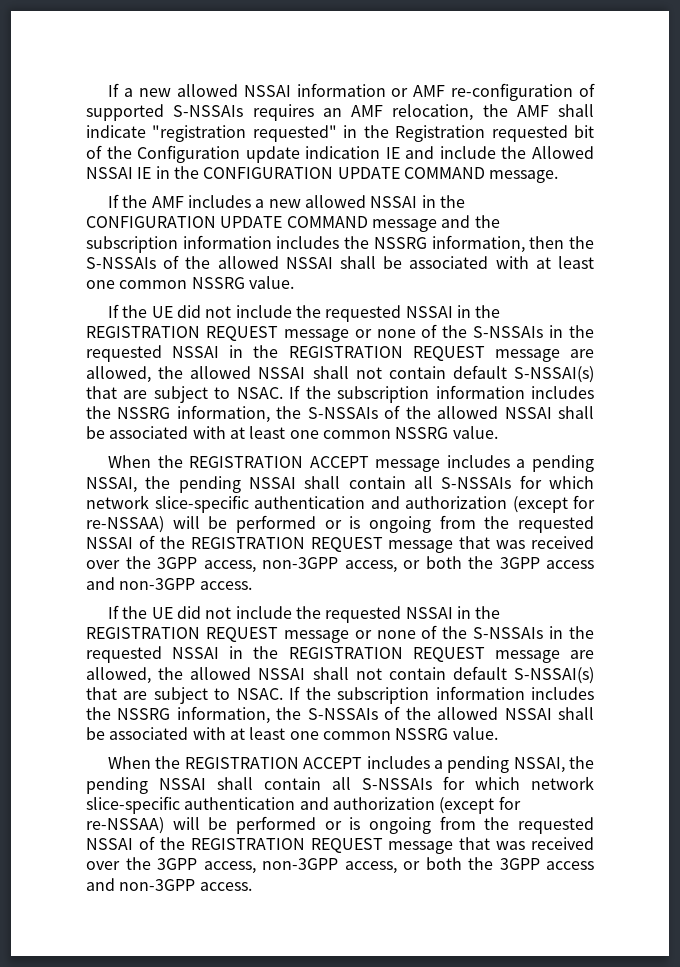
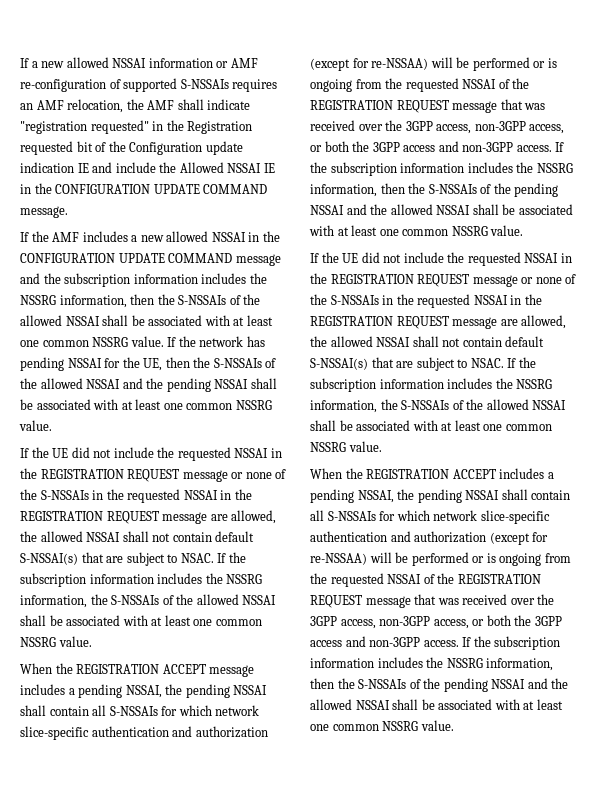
(294, 282) none -> [167,336,265,347] [20,357,277,371] [20,378,277,392] [20,399,272,410] [19,420,52,431] If the network has pending NSSAI for the UE, then the S-NSSAIs of the allowed NSSAI and the pending NSSAI shall be associated with at least one common NSSRG value.
(252, 585) none -> [555,142,565,152] [310,162,573,176] [310,183,559,197] [310,204,573,215] [309,225,524,236] If the subscription information includes the NSSRG information, then the S-NSSAIs of the pending NSSAI and the allowed NSSAI shall be associated with at least one common NSSRG value.
(252, 886) none -> [462,636,561,650] [310,657,554,671] [310,678,569,692] [310,699,563,710] [310,720,454,731] If the subscription information includes the NSSRG information, then the S-NSSAIs of the pending NSSAI and the allowed NSSAI shall be associated with at least one common NSSRG value.

